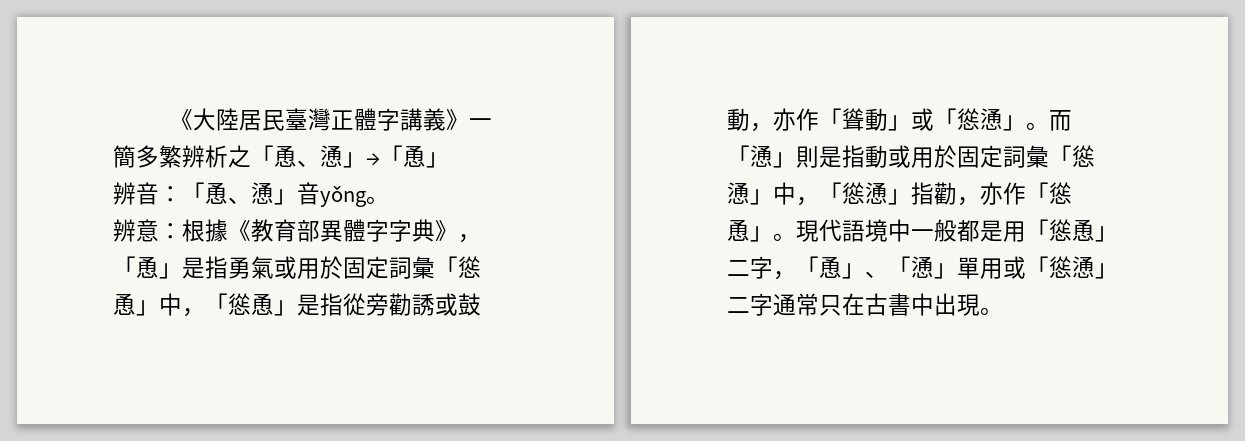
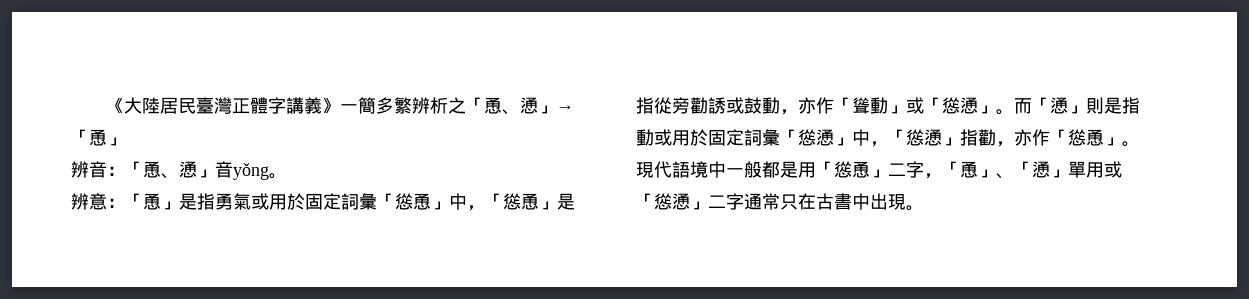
[182,219,481,243] 根據《教育部異體字字典》， -> (125, 203) none

